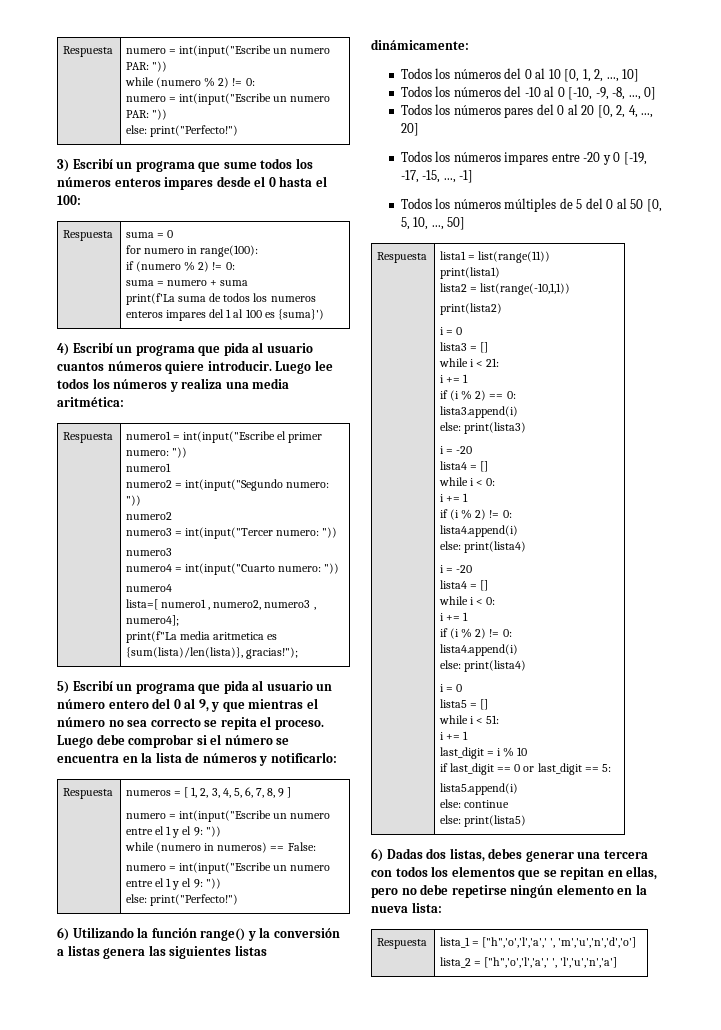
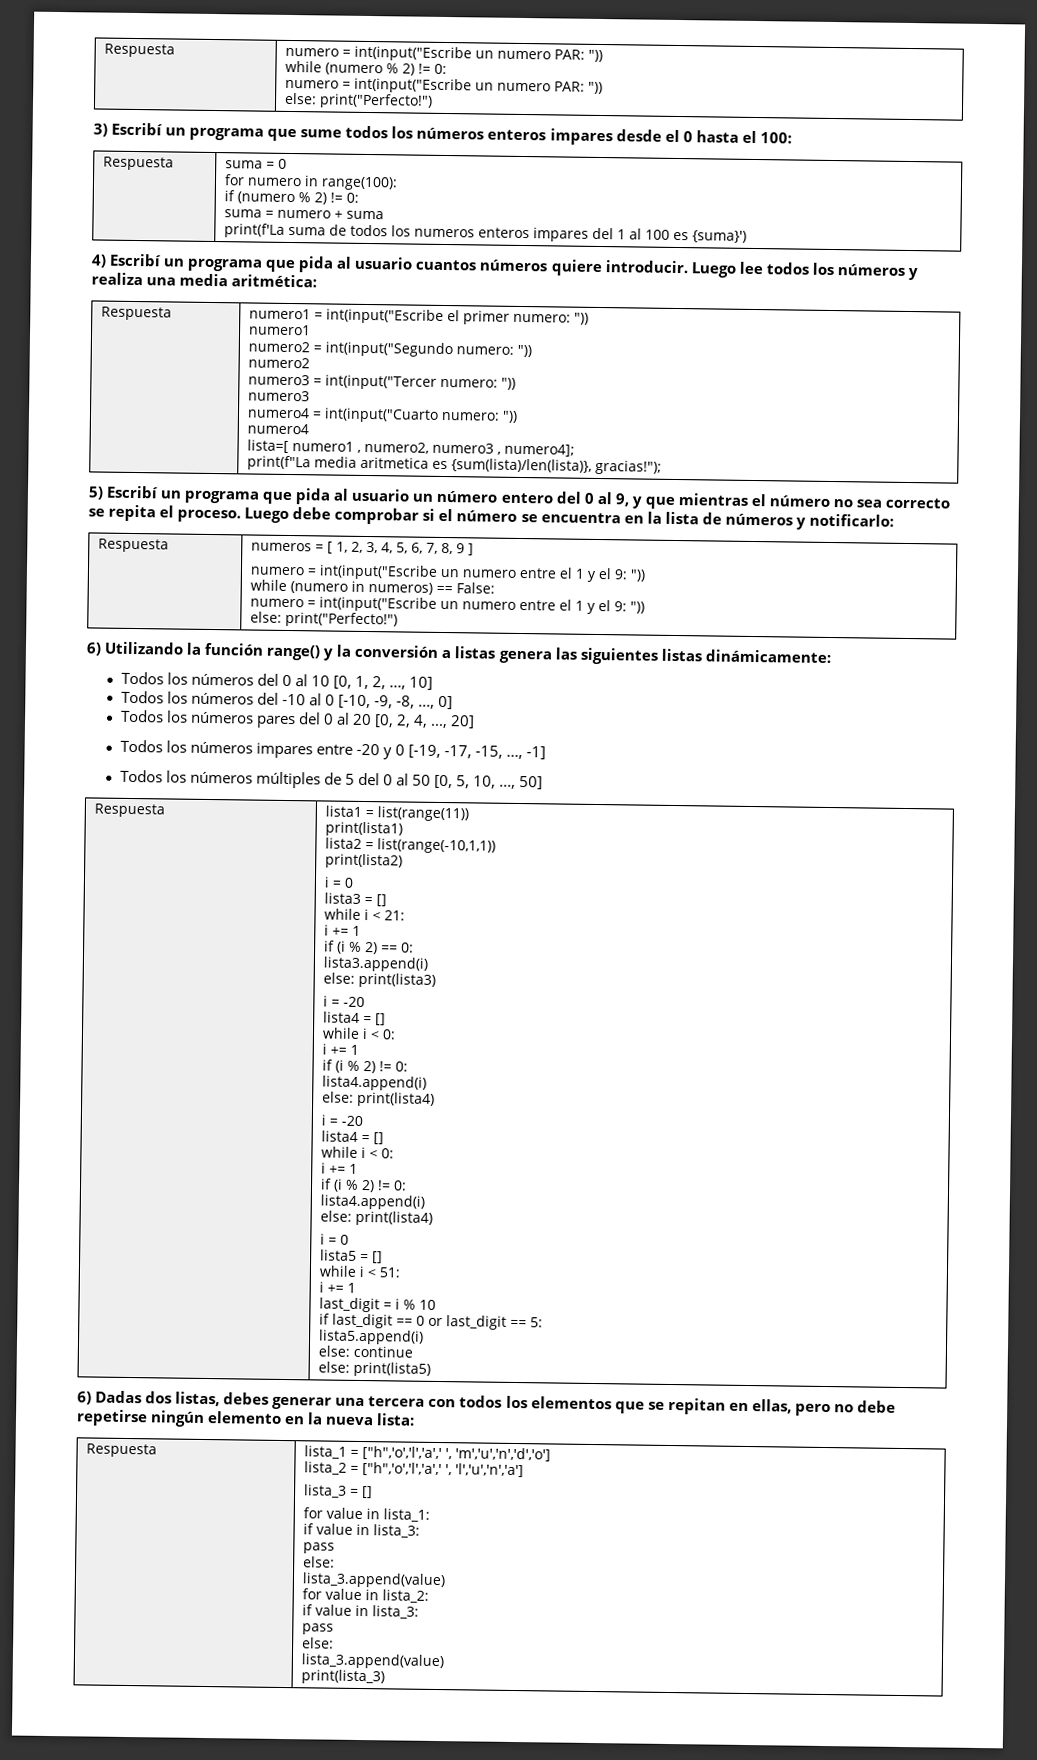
(618, 962) none -> [303,1484,373,1499] [302,1507,430,1522] [302,1523,420,1538] [302,1542,335,1554] [302,1556,335,1568] [301,1572,446,1589] [301,1588,429,1603] [301,1604,419,1619] [301,1623,334,1635] [301,1637,334,1649] [300,1653,444,1670] [300,1669,385,1685] // lista_3 = [] // for value in lista_1: // if value in lista_3: // pass // else: // lista_3.append(value) // for value in lista_2: // if value in lista_3: // pass // else: // lista_3.append(value) // print(lista_3)

